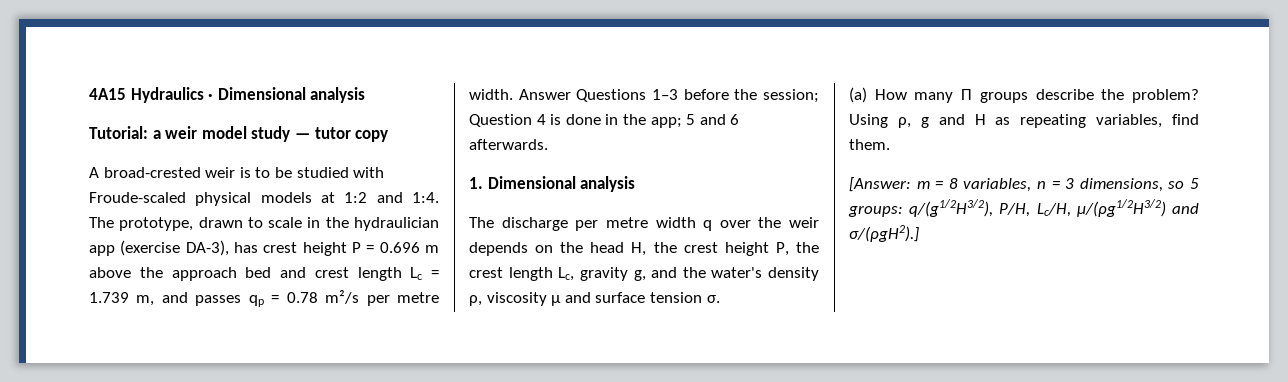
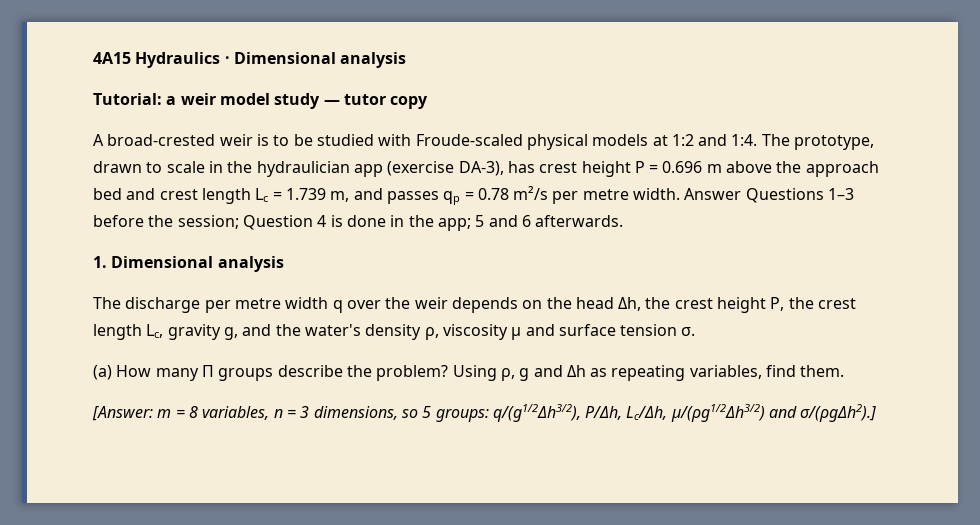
[631,242,647,256] H, -> [618,297,642,311] Δh,
[974,114,986,125] H -> [566,365,586,377] Δh
[909,199,1199,217] [849,225,919,242] q/(g1/2H3/2), P/H, Lc/H, μ/(ρg1/2H3/2) and σ/(ρgH2).] -> [492,404,877,422] q/(g1/2Δh3/2), P/Δh, Lc/Δh, μ/(ρg1/2Δh3/2) and σ/(ρgΔh2).]

